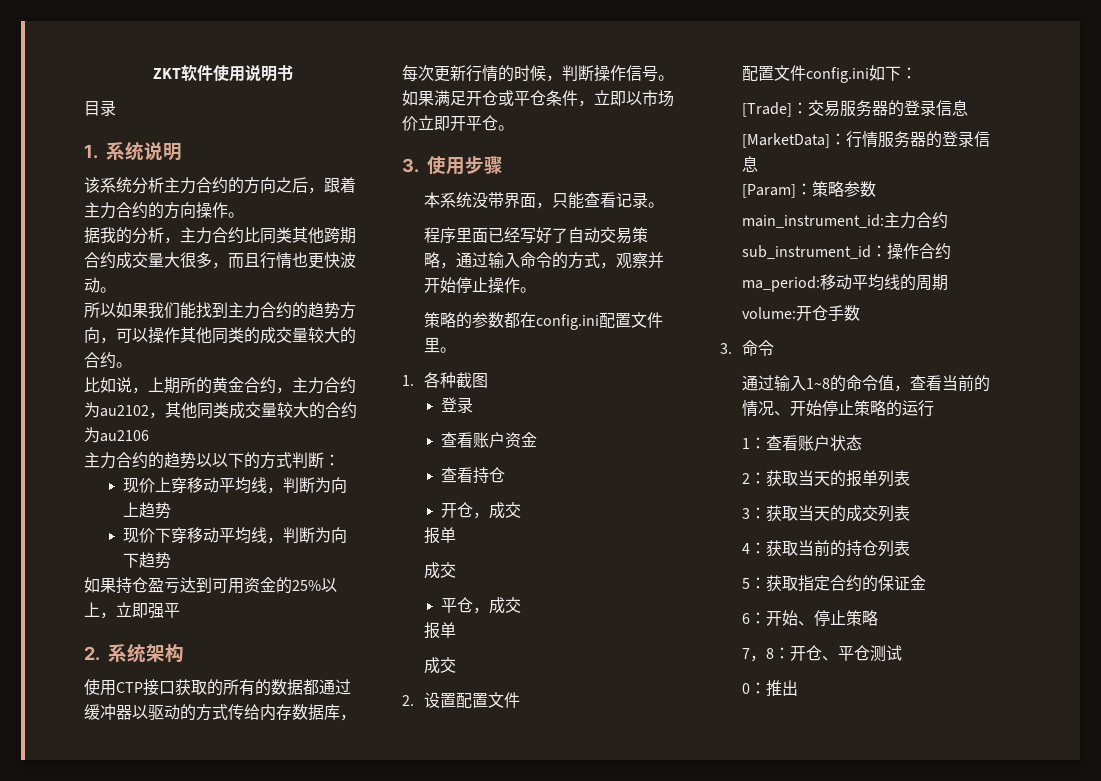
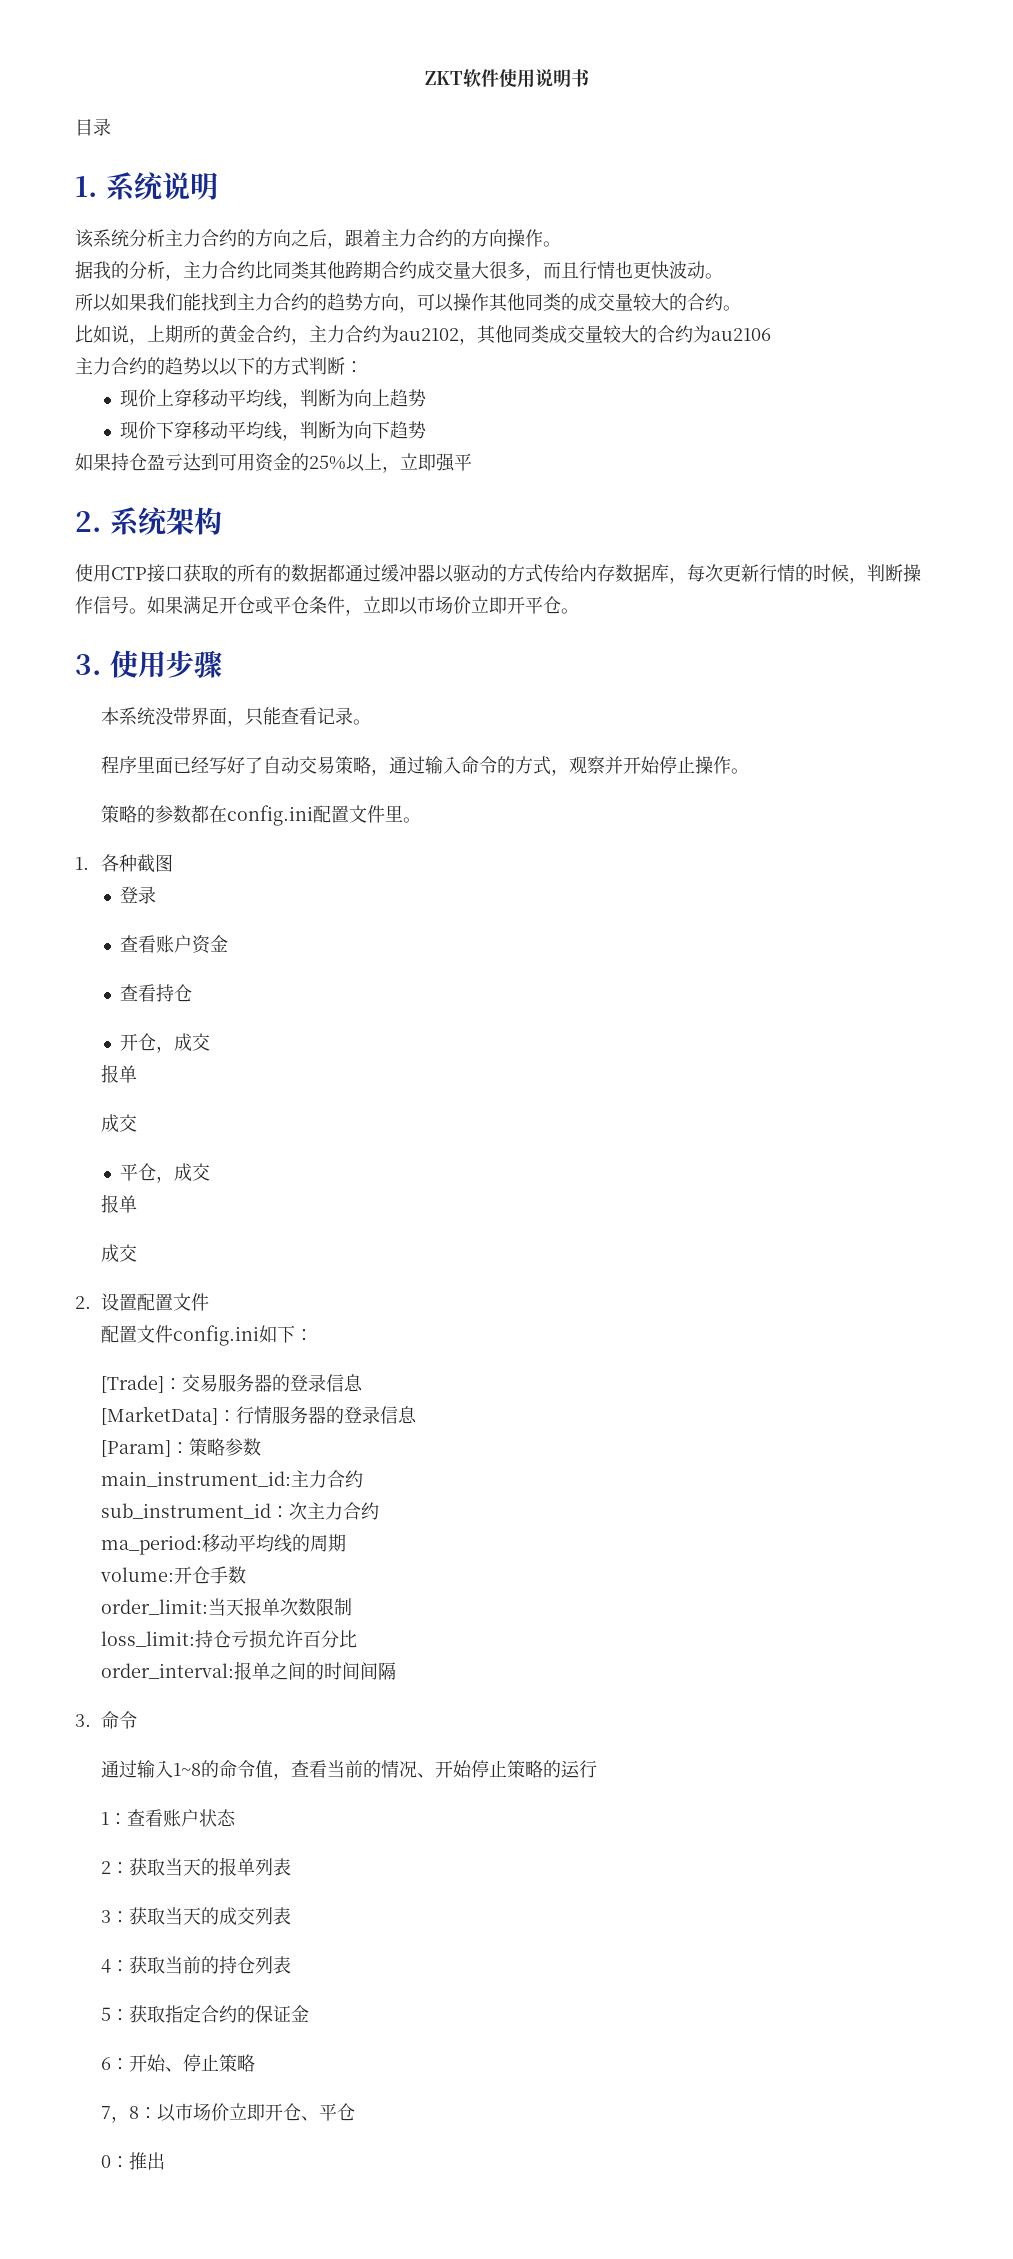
[886,243,919,260] 操作 -> [288,1502,343,1520] 次主力
(860, 313) none -> [100,1597,352,1616] [100,1630,357,1649] [100,1661,396,1680] // order_limit:当天报单次数限制 // loss_limit:持仓亏损允许百分比 // order_interval:报单之间的时间间隔
(790, 653) none -> [156,2103,265,2122] 以市场价立即
[869,645,902,662] 测试 -> (355, 2112) none

